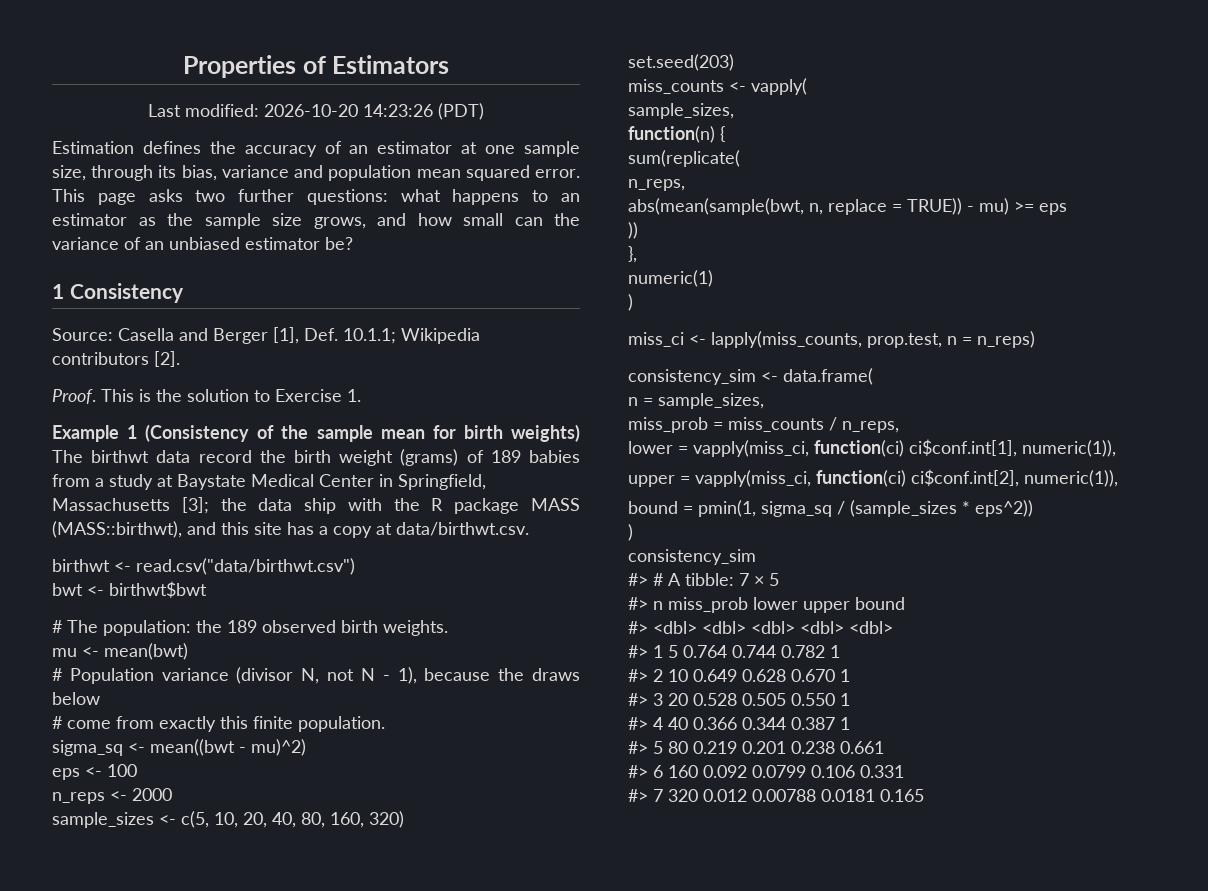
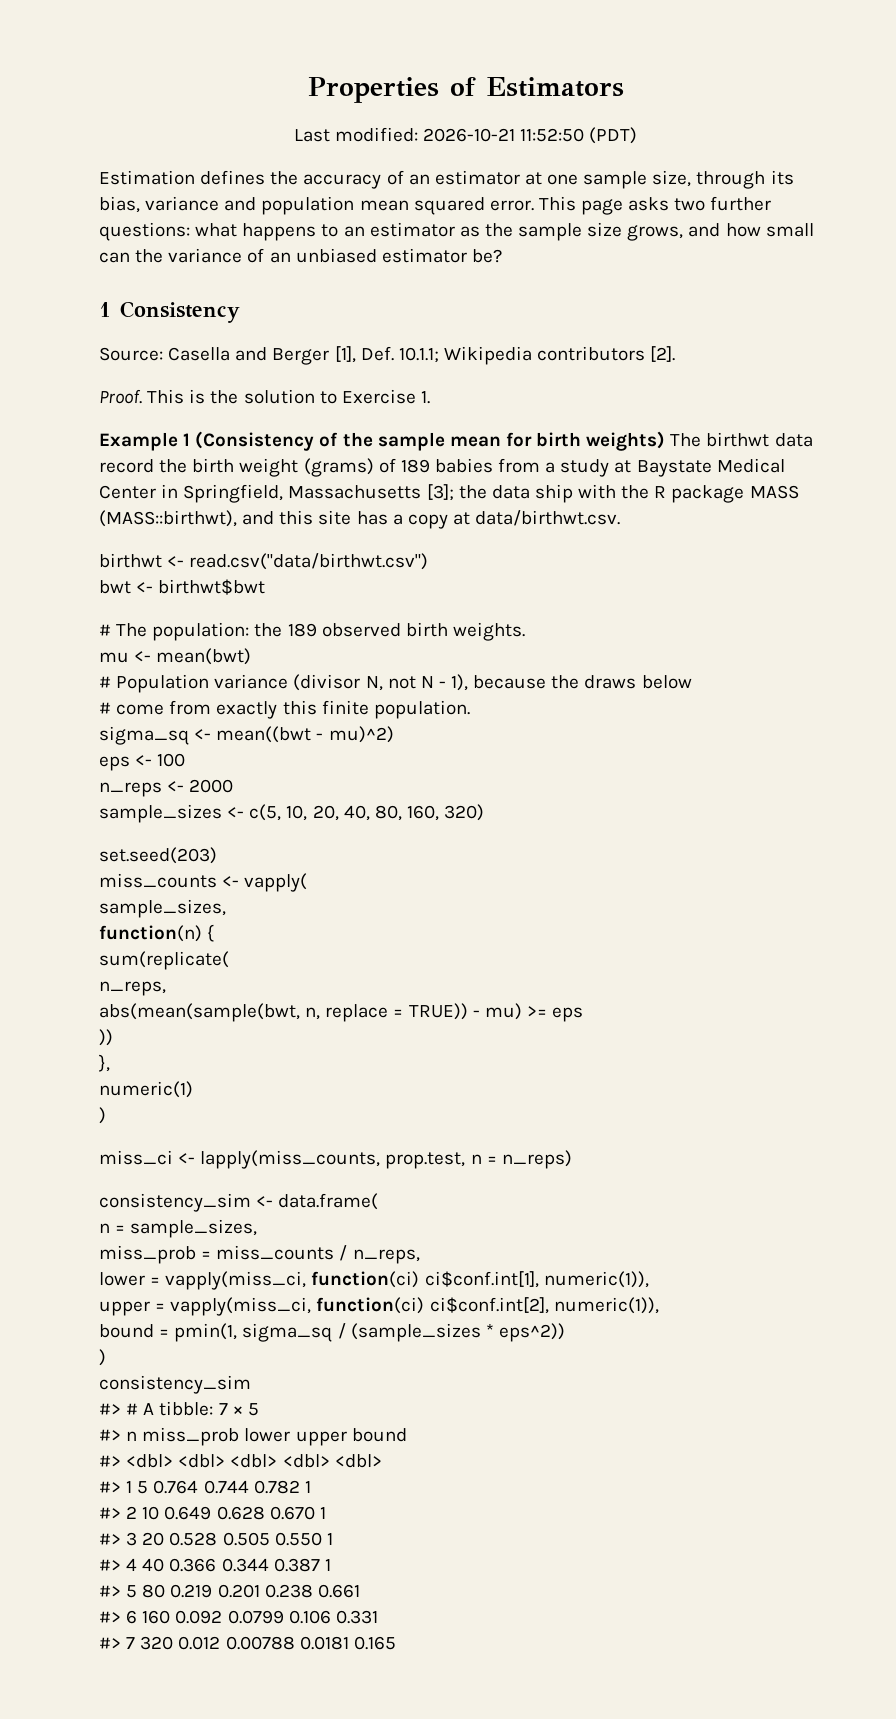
[264,104,433,117] 2026-10-20 14:23:26 -> [423,128,585,142] 2026-10-21 11:52:50

